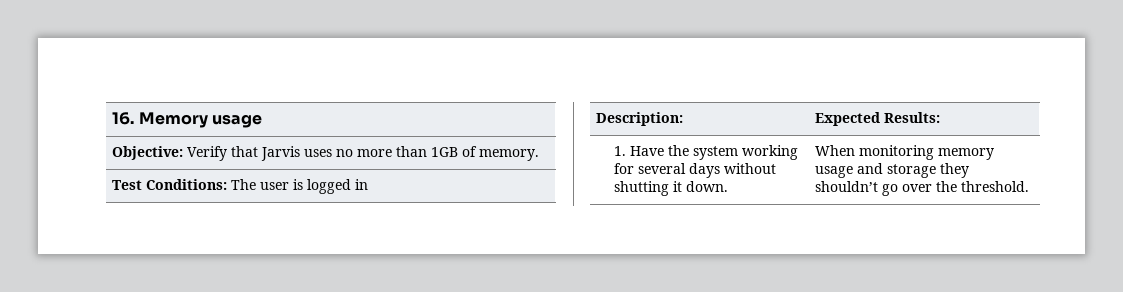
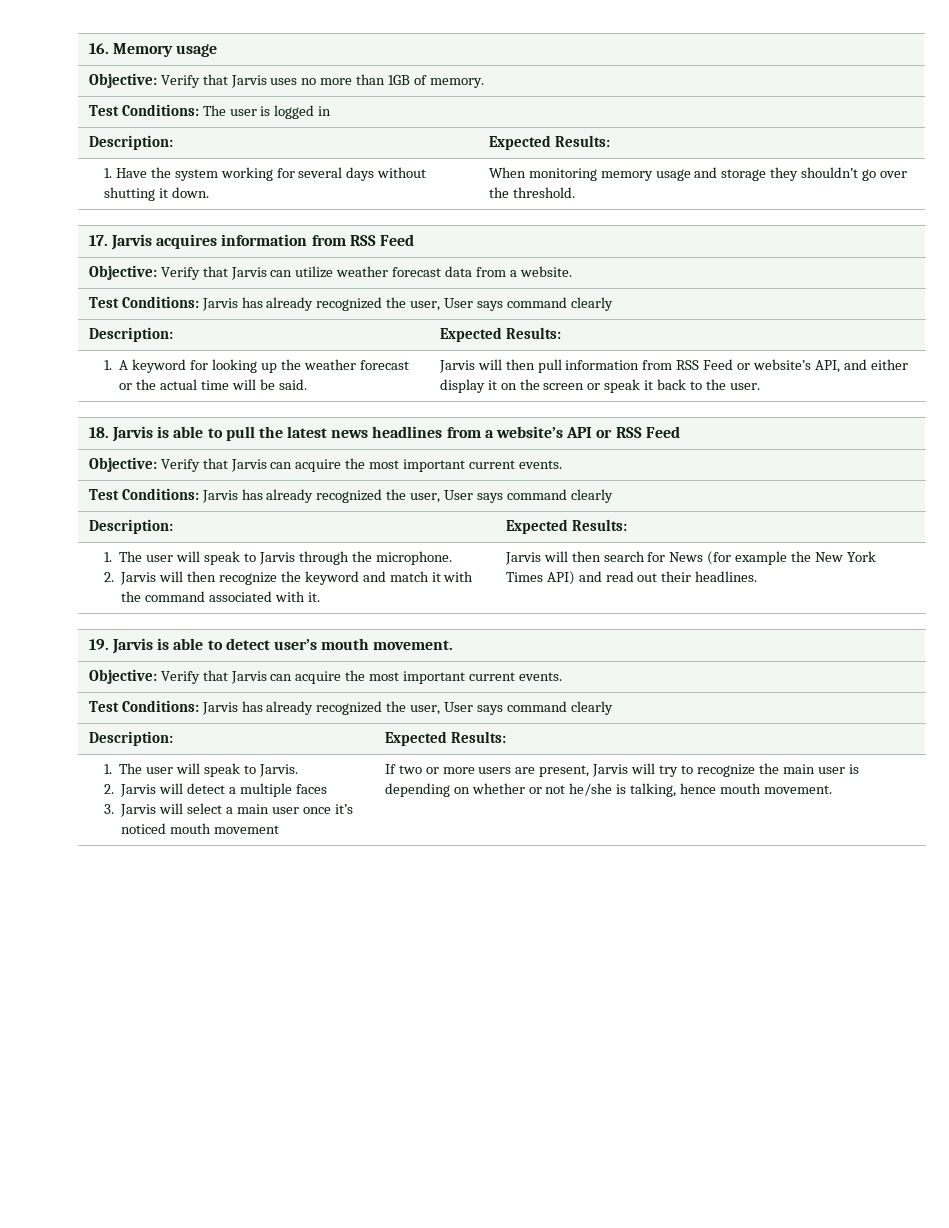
(1030, 186) none -> [88,234,414,250] [88,265,572,280] [88,296,613,311] [88,327,173,342] [439,327,561,342] [103,359,409,373] [119,379,307,390] [438,359,908,373] [439,379,760,393] [88,426,680,442] [88,457,562,472] [88,488,613,503] [88,519,173,534] [505,519,627,534] [103,551,452,565] [103,571,474,585] [121,591,320,602] [504,551,876,565] [505,571,758,585] [88,638,454,654] [88,669,562,684] [88,700,613,715] [88,731,173,746] [384,731,506,746] [103,763,298,777] [103,783,327,797] [103,803,353,817] [121,823,280,834] [384,763,859,777] [384,783,832,797] // 17. Jarvis acquires information from RSS Feed // Objective: Verify that Jarvis can utilize weather forecast data from a website. // Test Conditions: Jarvis has already recognized the user, User says command clearly // Description: | Expected Results: // 1. A keyword for looking up the weather forecast or the actual time will be said. | Jarvis will then pull information from RSS Feed or website’s API, and either display it on the screen or speak it back to the user. // 18. Jarvis is able to pull the latest news headlines from a website’s API or RSS Feed // Objective: Verify that Jarvis can acquire the most important current events. // Test Conditions: Jarvis has already recognized the user, User says command clearly // Description: | Expected Results: // 1. The user will speak to Jarvis through the microphone. // 2. Jarvis will then recognize the keyword and match it with the command associated with it. | Jarvis will then search for News (for example the New York Times API) and read out their headlines. // 19. Jarvis is able to detect user’s mouth movement. // Objective: Verify that Jarvis can acquire the most important current events. // Test Conditions: Jarvis has already recognized the user, User says command clearly // Description: | Expected Results: // 1. The user will speak to Jarvis. // 2. Jarvis will detect a multiple faces // 3. Jarvis will select a main user once it’s noticed mouth movement | If two or more users are present, Jarvis will try to recognize the main user is depending on whether or not he/she is talking, hence mouth movement.

